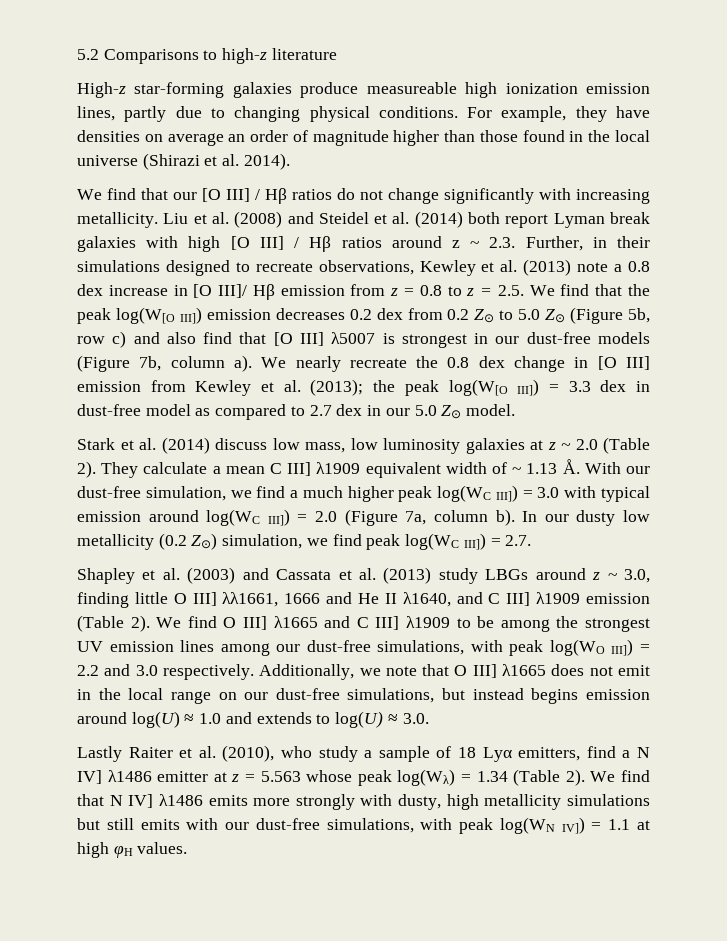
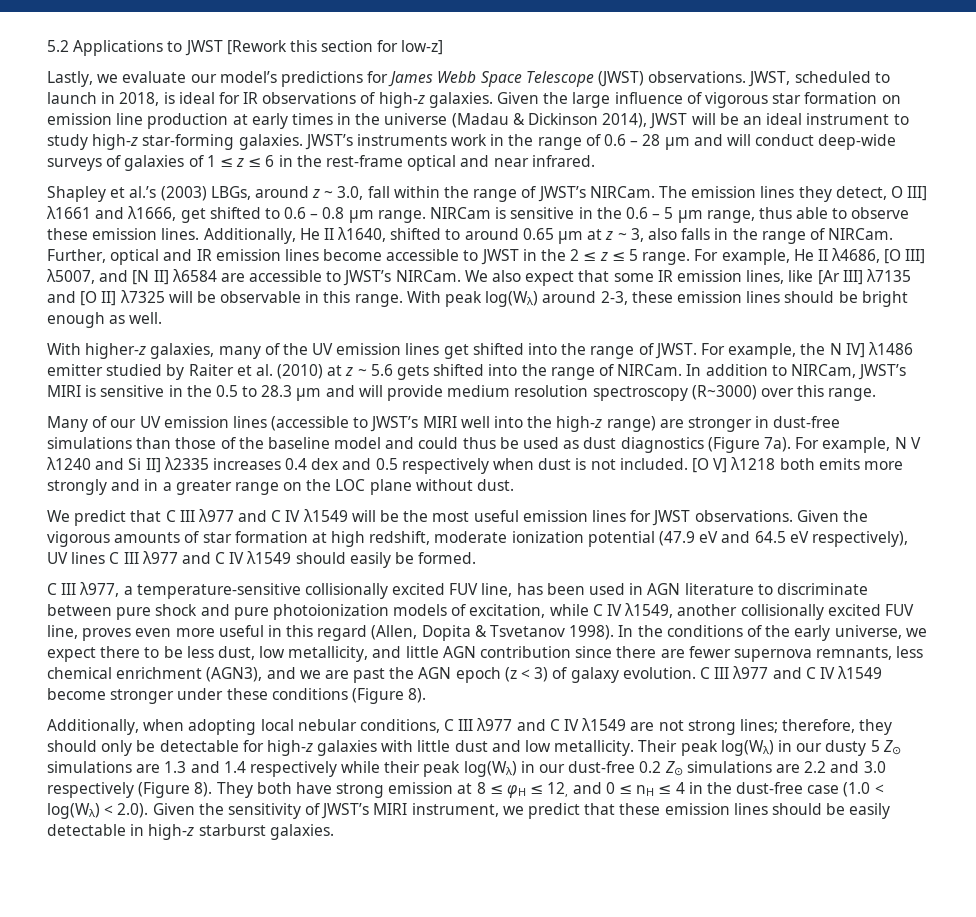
[103,48,337,64] [77,82,651,98] [77,106,650,122] [77,130,650,146] [77,153,290,170] [77,188,650,204] [77,211,650,228] [77,236,650,252] [77,259,650,276] [77,284,650,300] [77,307,651,324] [77,331,650,348] [77,355,650,372] [77,379,650,396] [77,404,515,420] [77,437,650,454] [77,459,650,478] [77,485,650,502] [77,509,650,526] [77,533,532,550] [77,567,651,584] [77,592,650,608] [77,615,651,632] [77,639,650,656] [77,664,651,680] [77,688,650,704] [77,711,429,728] [77,745,651,762] [77,769,651,786] [77,794,650,810] [77,817,650,834] [77,842,188,858] Comparisons to high-z literature // High-z star-forming galaxies produce measureable high ionization emission lines, partly due to changing physical conditions. For example, they have densities on average an order of magnitude higher than those found in the local universe (Shirazi et al. 2014). // We find that our [O III] / Hβ ratios do not change significantly with increasing metallicity. Liu et al. (2008) and Steidel et al. (2014) both report Lyman break galaxies with high [O III] / Hβ ratios around z ~ 2.3. Further, in their simulations designed to recreate observations, Kewley et al. (2013) note a 0.8 dex increase in [O III]/ Hβ emission from z = 0.8 to z = 2.5. We find that the peak log(W[O III]) emission decreases 0.2 dex from 0.2 Z⊙ to 5.0 Z⊙ (Figure 5b, row c) and also find that [O III] λ5007 is strongest in our dust-free models (Figure 7b, column a). We nearly recreate the 0.8 dex change in [O III] emission from Kewley et al. (2013); the peak log(W[O III]) = 3.3 dex in dust-free model as compared to 2.7 dex in our 5.0 Z⊙ model. // Stark et al. (2014) discuss low mass, low luminosity galaxies at z ~ 2.0 (Table 2). They calculate a mean C III] λ1909 equivalent width of ~ 1.13 Å. With our dust-free simulation, we find a much higher peak log(WC III]) = 3.0 with typical emission around log(WC III]) = 2.0 (Figure 7a, column b). In our dusty low metallicity (0.2 Z⊙) simulation, we find peak log(WC III]) = 2.7. // Shapley et al. (2003) and Cassata et al. (2013) study LBGs around z ~ 3.0, finding little O III] λλ1661, 1666 and He II λ1640, and C III] λ1909 emission (Table 2). We find O III] λ1665 and C III] λ1909 to be among the strongest UV emission lines among our dust-free simulations, with peak log(WO III]) = 2.2 and 3.0 respectively. Additionally, we note that O III] λ1665 does not emit in the local range on our dust-free simulations, but instead begins emission around log(U) ≈ 1.0 and extends to log(U) ≈ 3.0. // Lastly Raiter et al. (2010), who study a sample of 18 Lyα emitters, find a N IV] λ1486 emitter at z = 5.563 whose peak log(Wλ) = 1.34 (Table 2). We find that N IV] λ1486 emits more strongly with dusty, high metallicity simulations but still emits with our dust-free simulations, with peak log(WN IV]) = 1.1 at high φH values. -> [73,40,444,56] [47,71,890,87] [47,92,901,108] [47,113,909,129] [47,134,897,150] [47,155,595,171] [47,186,928,202] [46,206,910,223] [47,227,894,244] [47,248,926,265] [46,269,911,286] [47,290,908,307] [47,312,163,328] [47,342,913,359] [47,364,907,380] [47,385,877,401] [47,416,841,432] [47,437,921,453] [46,457,903,474] [47,479,515,495] [47,509,868,526] [47,531,908,547] [47,551,477,568] [47,582,868,599] [47,603,914,620] [47,625,927,641] [47,646,924,662] [47,666,883,683] [47,688,427,704] [47,718,893,735] [47,740,901,756] [47,761,886,777] [47,782,884,798] [47,803,891,819] [47,824,334,840] Applications to JWST [Rework this section for low-z] // Lastly, we evaluate our model’s predictions for James Webb Space Telescope (JWST) observations. JWST, scheduled to launch in 2018, is ideal for IR observations of high-z galaxies. Given the large influence of vigorous star formation on emission line production at early times in the universe (Madau & Dickinson 2014), JWST will be an ideal instrument to study high-z star-forming galaxies. JWST’s instruments work in the range of 0.6 – 28 µm and will conduct deep-wide surveys of galaxies of 1 ≤ z ≤ 6 in the rest-frame optical and near infrared. // Shapley et al.’s (2003) LBGs, around z ~ 3.0, fall within the range of JWST’s NIRCam. The emission lines they detect, O III] λ1661 and λ1666, get shifted to 0.6 – 0.8 µm range. NIRCam is sensitive in the 0.6 – 5 µm range, thus able to observe these emission lines. Additionally, He II λ1640, shifted to around 0.65 µm at z ~ 3, also falls in the range of NIRCam. Further, optical and IR emission lines become accessible to JWST in the 2 ≤ z ≤ 5 range. For example, He II λ4686, [O III] λ5007, and [N II] λ6584 are accessible to JWST’s NIRCam. We also expect that some IR emission lines, like [Ar III] λ7135 and [O II] λ7325 will be observable in this range. With peak log(Wλ) around 2-3, these emission lines should be bright enough as well. // With higher-z galaxies, many of the UV emission lines get shifted into the range of JWST. For example, the N IV] λ1486 emitter studied by Raiter et al. (2010) at z ~ 5.6 gets shifted into the range of NIRCam. In addition to NIRCam, JWST’s MIRI is sensitive in the 0.5 to 28.3 µm and will provide medium resolution spectroscopy (R~3000) over this range. // Many of our UV emission lines (accessible to JWST’s MIRI well into the high-z range) are stronger in dust-free simulations than those of the baseline model and could thus be used as dust diagnostics (Figure 7a). For example, N V λ1240 and Si II] λ2335 increases 0.4 dex and 0.5 respectively when dust is not included. [O V] λ1218 both emits more strongly and in a greater range on the LOC plane without dust. // We predict that C III λ977 and C IV λ1549 will be the most useful emission lines for JWST observations. Given the vigorous amounts of star formation at high redshift, moderate ionization potential (47.9 eV and 64.5 eV respectively), UV lines C III λ977 and C IV λ1549 should easily be formed. // C III λ977, a temperature-sensitive collisionally excited FUV line, has been used in AGN literature to discriminate between pure shock and pure photoionization models of excitation, while C IV λ1549, another collisionally excited FUV line, proves even more useful in this regard (Allen, Dopita & Tsvetanov 1998). In the conditions of the early universe, we expect there to be less dust, low metallicity, and little AGN contribution since there are fewer supernova remnants, less chemical enrichment (AGN3), and we are past the AGN epoch (z < 3) of galaxy evolution. C III λ977 and C IV λ1549 become stronger under these conditions (Figure 8). // Additionally, when adopting local nebular conditions, C III λ977 and C IV λ1549 are not strong lines; therefore, they should only be detectable for high-z galaxies with little dust and low metallicity. Their peak log(Wλ) in our dusty 5 Z⊙ simulations are 1.3 and 1.4 respectively while their peak log(Wλ) in our dust-free 0.2 Z⊙ simulations are 2.2 and 3.0 respectively (Figure 8). They both have strong emission at 8 ≤ φH ≤ 12, and 0 ≤ nH ≤ 4 in the dust-free case (1.0 < log(Wλ) < 2.0). Given the sensitivity of JWST’s MIRI instrument, we predict that these emission lines should be easily detectable in high-z starburst galaxies.

